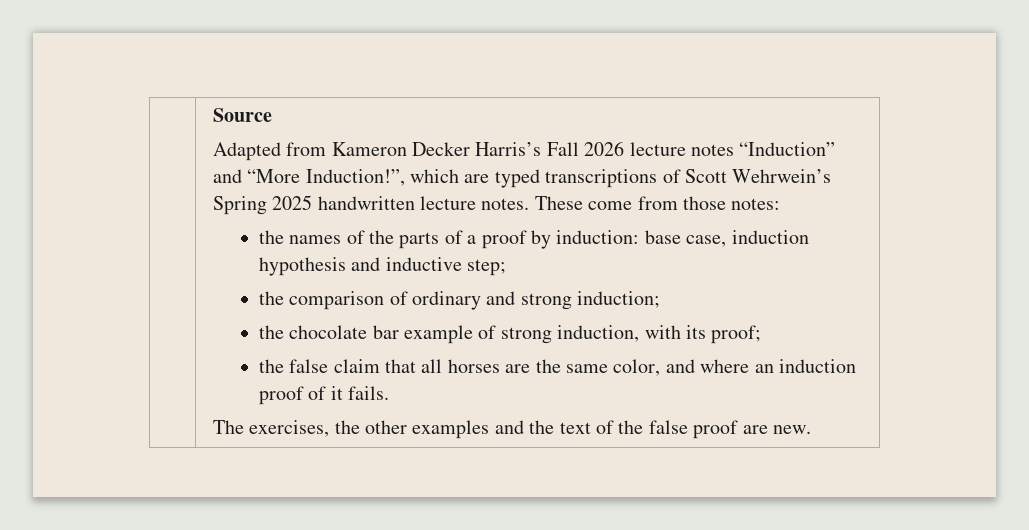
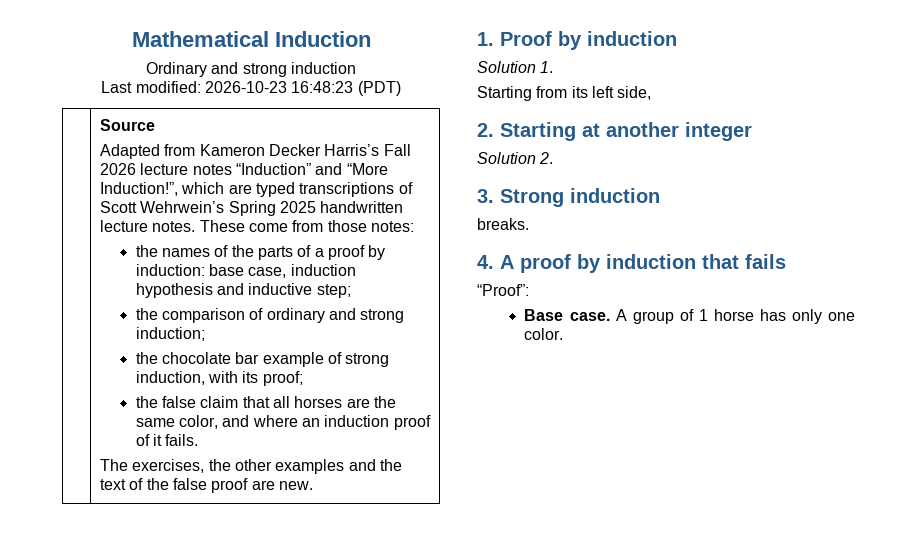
(212, 115) none -> [131,31,371,47] [146,62,356,77] [101,81,401,96] Mathematical Induction // Ordinary and strong induction // Last modified: 2026-10-23 16:48:23 (PDT) //
(811, 429) none -> [477,31,677,50] [477,61,554,73] [477,86,652,101] [477,122,752,141] [477,152,554,164] [477,188,660,207] [477,218,529,230] [477,254,786,273] [477,284,529,296] [524,309,855,324] [524,328,564,340] // 1. Proof by induction // Solution 1. // Starting from its left side, // 2. Starting at another integer // Solution 2. // 3. Strong induction // breaks. // 4. A proof by induction that fails // “Proof”: // Base case. A group of 1 horse has only one color.

